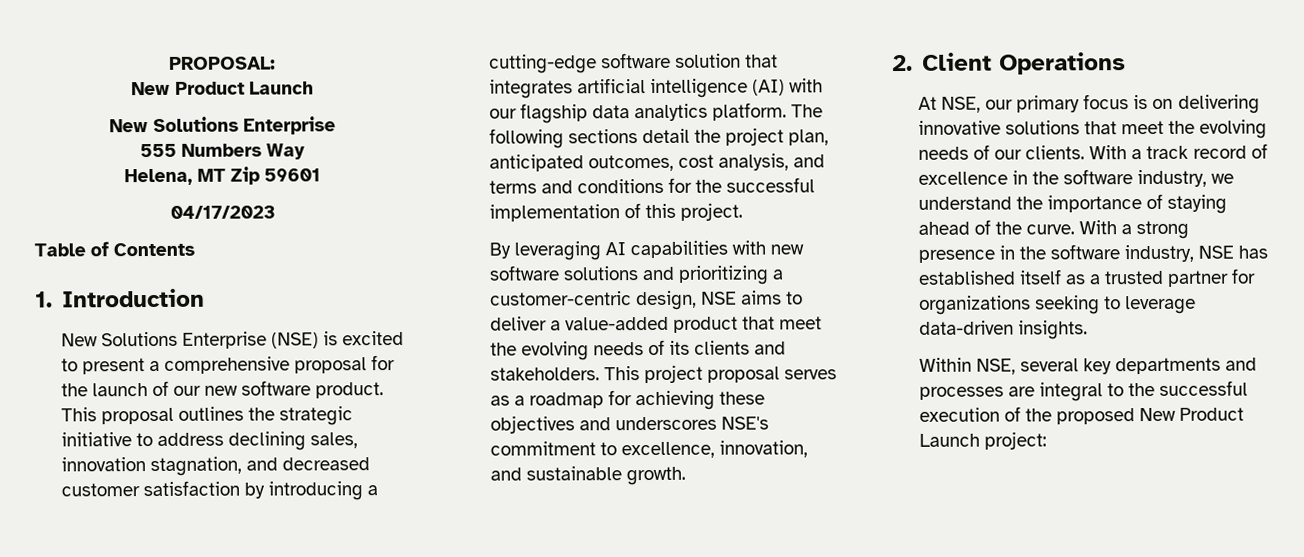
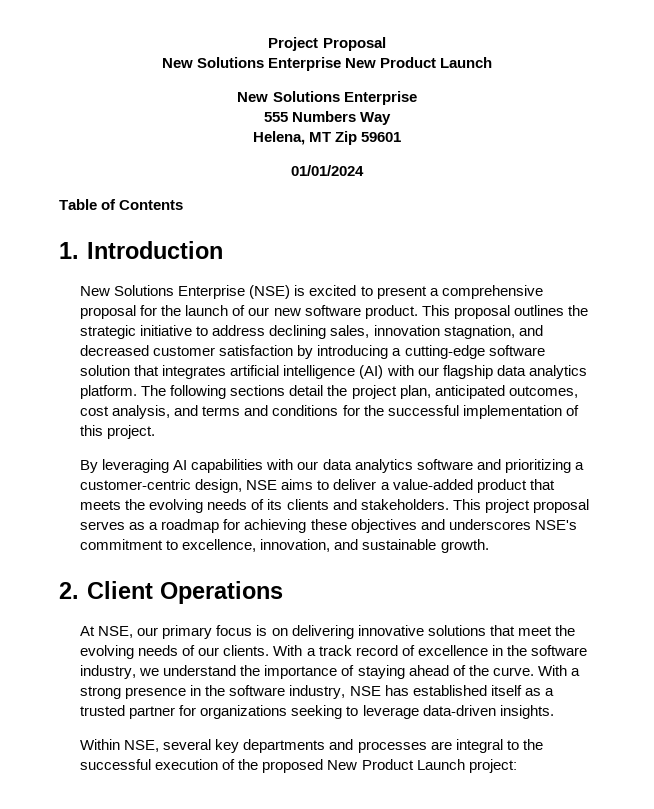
[169,56,276,70] [131,81,171,96] PROPOSAL: // New -> [268,37,386,51] [161,57,377,71] Project Proposal // New Solutions Enterprise New
[169,205,276,219] 04/17/2023 -> [291,165,364,176] 01/01/2024
[770,244,805,255] [488,265,639,281] new software solutions -> [297,459,473,473] our data analytics software
[779,316,823,330] meet -> [80,500,122,510] meets

